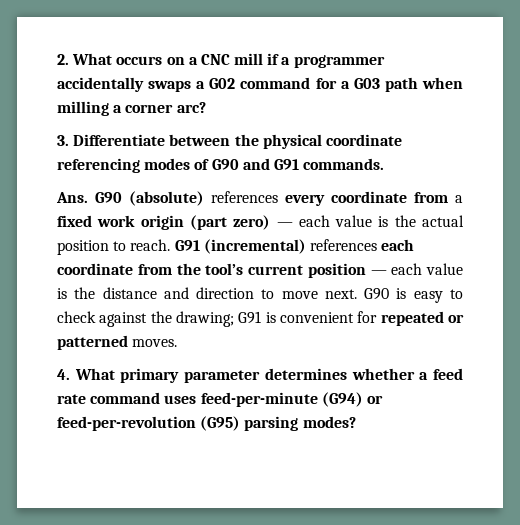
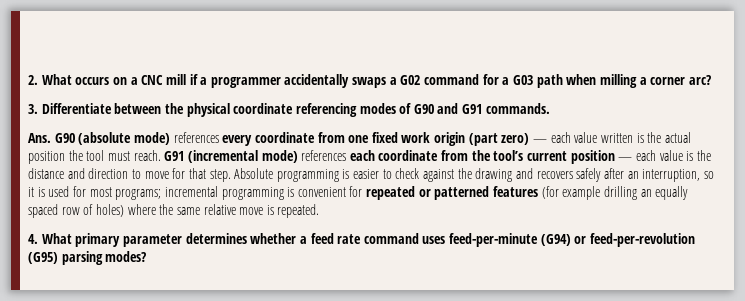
[129,191,204,206] (absolute) -> [78,132,170,145] (absolute mode)
[455,195,463,203] a -> [348,135,370,143] one
(373, 221) none -> [600,133,633,143] written
[113,239,306,254] to reach. G91 (incremental) -> [68,150,298,163] the tool must reach. G91 (incremental mode)
[324,288,463,303] [57,311,262,327] next. G90 is easy to check against the drawing; G91 -> [172,168,714,182] [28,186,284,200] for that step. Absolute programming is easier to check against the drawing and recovers safely after an interruption, so it is used for most programs; incremental programming
[132,339,178,347] moves. -> [493,186,689,200] [28,204,320,218] features (for example drilling an equally spaced row of holes) where the same relative move is repeated.

